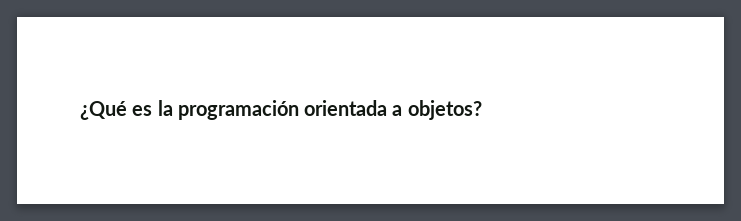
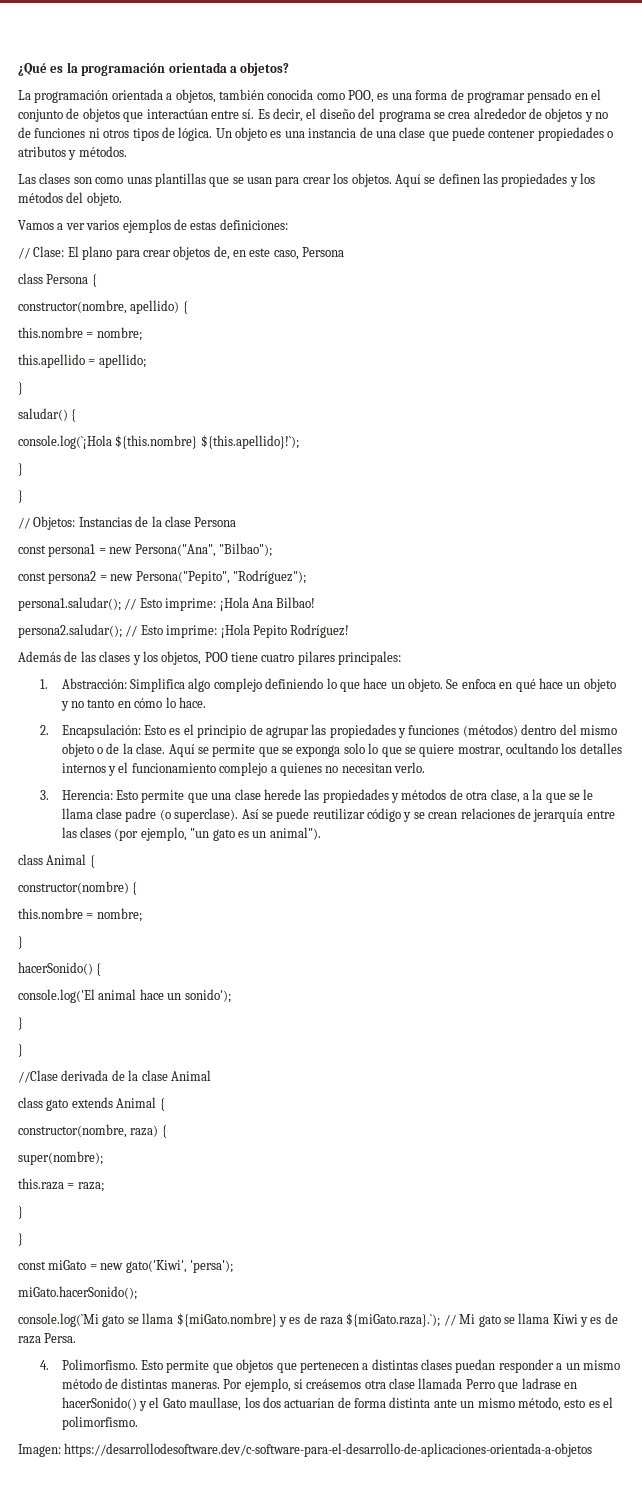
(482, 110) none -> [18,89,601,103] [18,108,609,122] [18,127,614,141] [18,146,127,160] [18,173,596,187] [18,192,122,206] [18,219,288,233] [18,246,345,260] [18,273,97,287] [18,300,188,314] [18,327,142,341] [18,354,146,368] [18,382,23,395] [18,408,77,422] [18,435,299,449] [18,463,23,476] [18,490,23,503] [18,516,237,530] [18,543,272,557] [18,570,306,584] [18,597,316,611] [18,624,350,638] [18,651,402,665] [39,678,616,692] [60,697,206,711] [39,724,617,738] [61,743,622,757] [61,762,425,776] [39,789,594,803] [61,808,615,822] [61,827,321,841] [18,854,95,868] [18,881,138,895] [18,908,142,922] [18,936,23,949] [18,962,102,976] [18,989,231,1003] [18,1017,23,1030] [18,1044,23,1057] [18,1070,211,1083] [18,1097,165,1111] [18,1124,167,1138] [18,1151,103,1165] [18,1178,104,1192] [18,1206,23,1219] [18,1233,23,1246] [18,1260,233,1273] [18,1286,137,1300] [18,1313,618,1327] [18,1333,77,1344] [39,1359,620,1373] [61,1378,577,1392] [61,1397,613,1411] [61,1416,138,1430] [18,1443,593,1457] // La programación orientada a objetos, también conocida como POO, es una forma de programar pensado en el conjunto de objetos que interactúan entre sí. Es decir, el diseño del programa se crea alrededor de objetos y no de funciones ni otros tipos de lógica. Un objeto es una instancia de una clase que puede contener propiedades o atributos y métodos. // Las clases son como unas plantillas que se usan para crear los objetos. Aquí se definen las propiedades y los métodos del objeto. // Vamos a ver varios ejemplos de estas definiciones: // // Clase: El plano para crear objetos de, en este caso, Persona // class Persona { // constructor(nombre, apellido) { // this.nombre = nombre; // this.apellido = apellido; // } // saludar() { // console.log(`¡Hola ${this.nombre} ${this.apellido}!`); // } // } // // Objetos: Instancias de la clase Persona // const persona1 = new Persona("Ana", "Bilbao"); // const persona2 = new Persona("Pepito", "Rodríguez"); // persona1.saludar(); // Esto imprime: ¡Hola Ana Bilbao! // persona2.saludar(); // Esto imprime: ¡Hola Pepito Rodríguez! // Además de las clases y los objetos, POO tiene cuatro pilares principales: // 1. Abstracción: Simplifica algo complejo definiendo lo que hace un objeto. Se enfoca en qué hace un objeto y no tanto en cómo lo hace. // 2. Encapsulación: Esto es el principio de agrupar las propiedades y funciones (métodos) dentro del mismo objeto o de la clase. Aquí se permite que se exponga solo lo que se quiere mostrar, ocultando los detalles internos y el funcionamiento complejo a quienes no necesitan verlo. // 3. Herencia: Esto permite que una clase herede las propiedades y métodos de otra clase, a la que se le llama clase padre (o superclase). Así se puede reutilizar código y se crean relaciones de jerarquía entre las clases (por ejemplo, "un gato es un animal"). // class Animal { // constructor(nombre) { // this.nombre = nombre; // } // hacerSonido() { // console.log('El animal hace un sonido'); // } // } // //Clase derivada de la clase Animal // class gato extends Animal { // constructor(nombre, raza) { // super(nombre); // this.raza = raza; // } // } // const miGato = new gato('Kiwi', 'persa'); // miGato.hacerSonido(); // console.log(`Mi gato se llama ${miGato.nombre} y es de raza ${miGato.raza}.`); // Mi gato se llama Kiwi y es de raza Persa. // 4. Polimorfismo. Esto permite que objetos que pertenecen a distintas clases puedan responder a un mismo método de distintas maneras. Por ejemplo, si creásemos otra clase llamada Perro que ladrase en hacerSonido() y el Gato maullase, los dos actuarían de forma distinta ante un mismo método, esto es el polimorfismo. // Imagen: https://desarrollodesoftware.dev/c-software-para-el-desarrollo-de-aplicaciones-orientada-a-objetos

